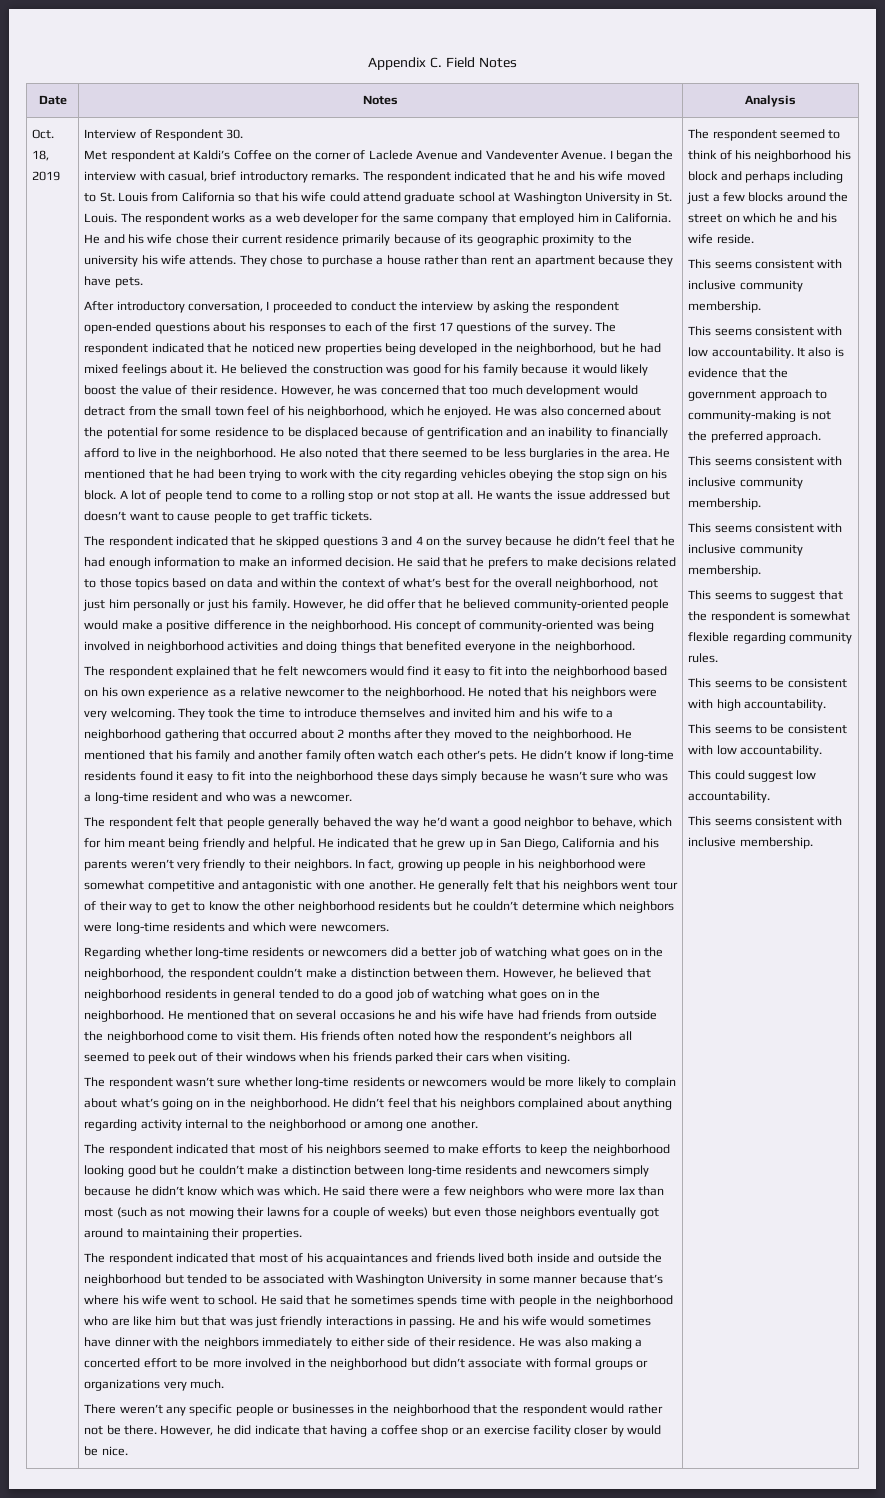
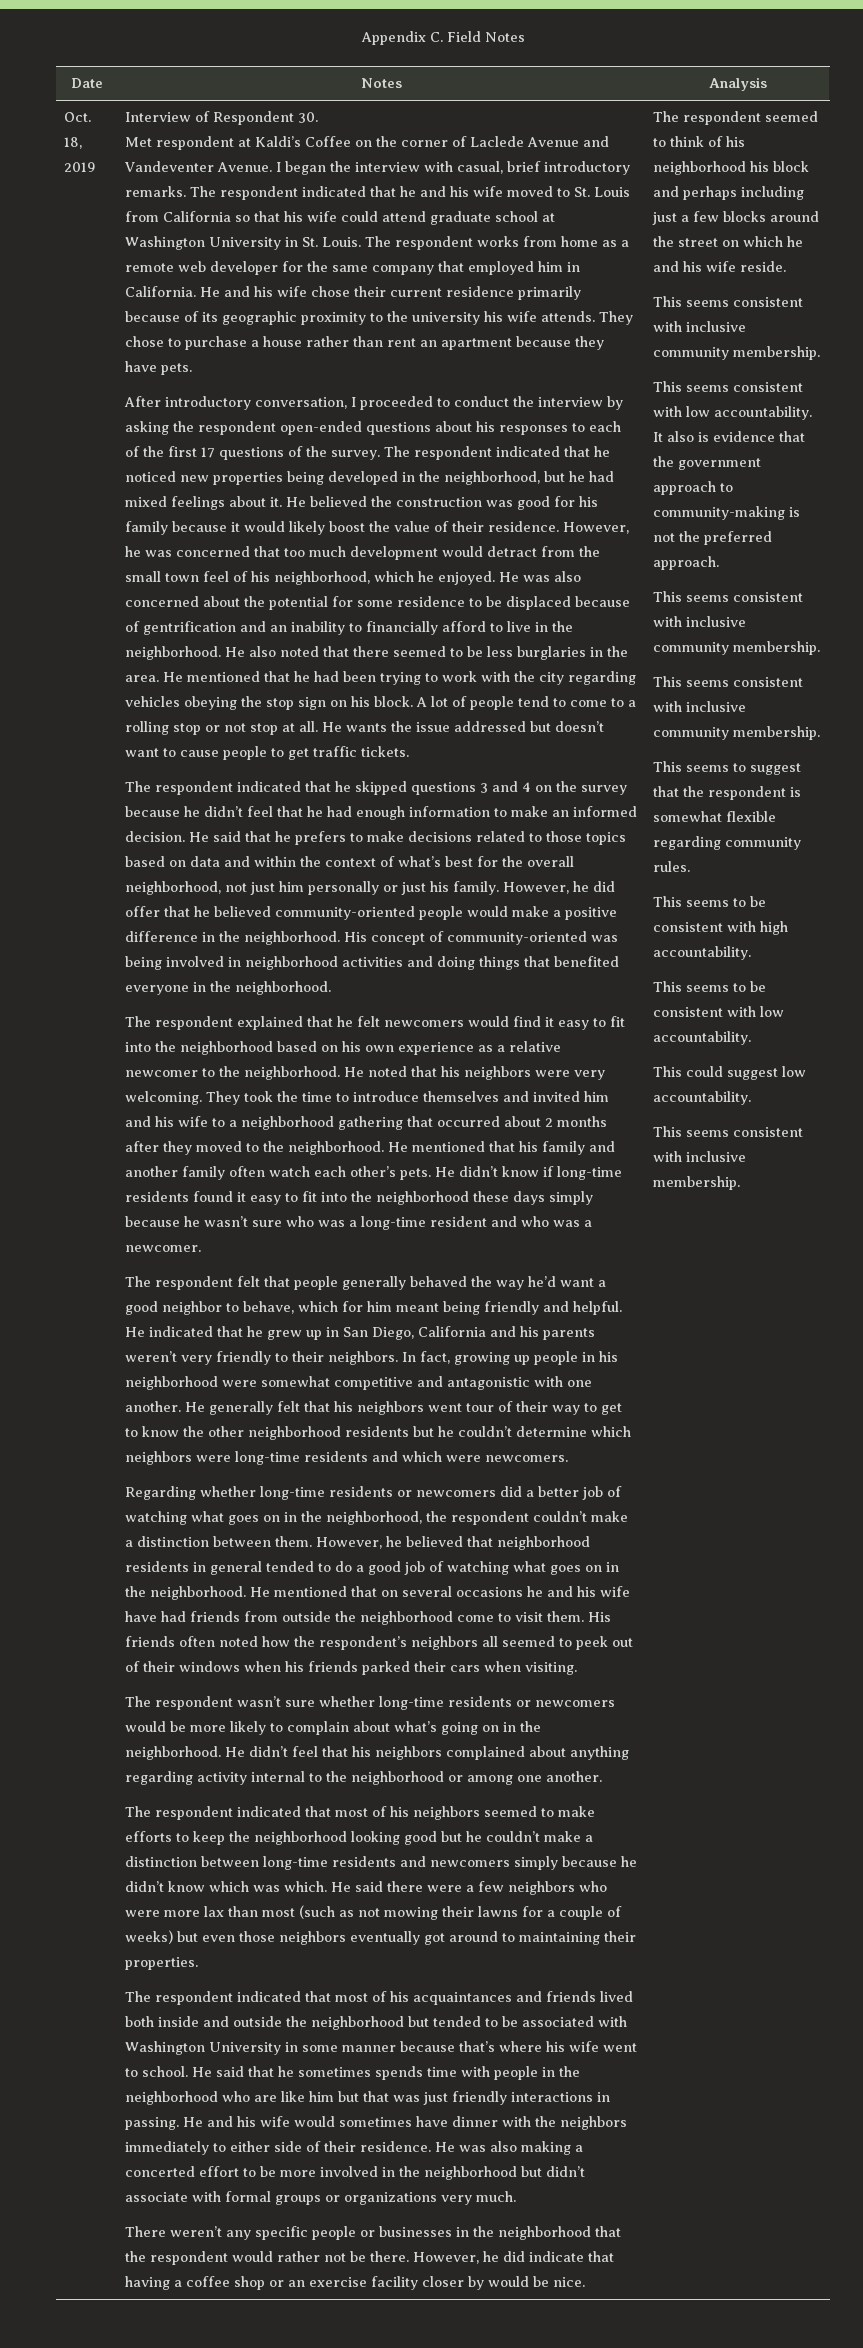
[248,215,273,223] as a -> [523,236,630,247] [125,263,175,272] from home as a remote

